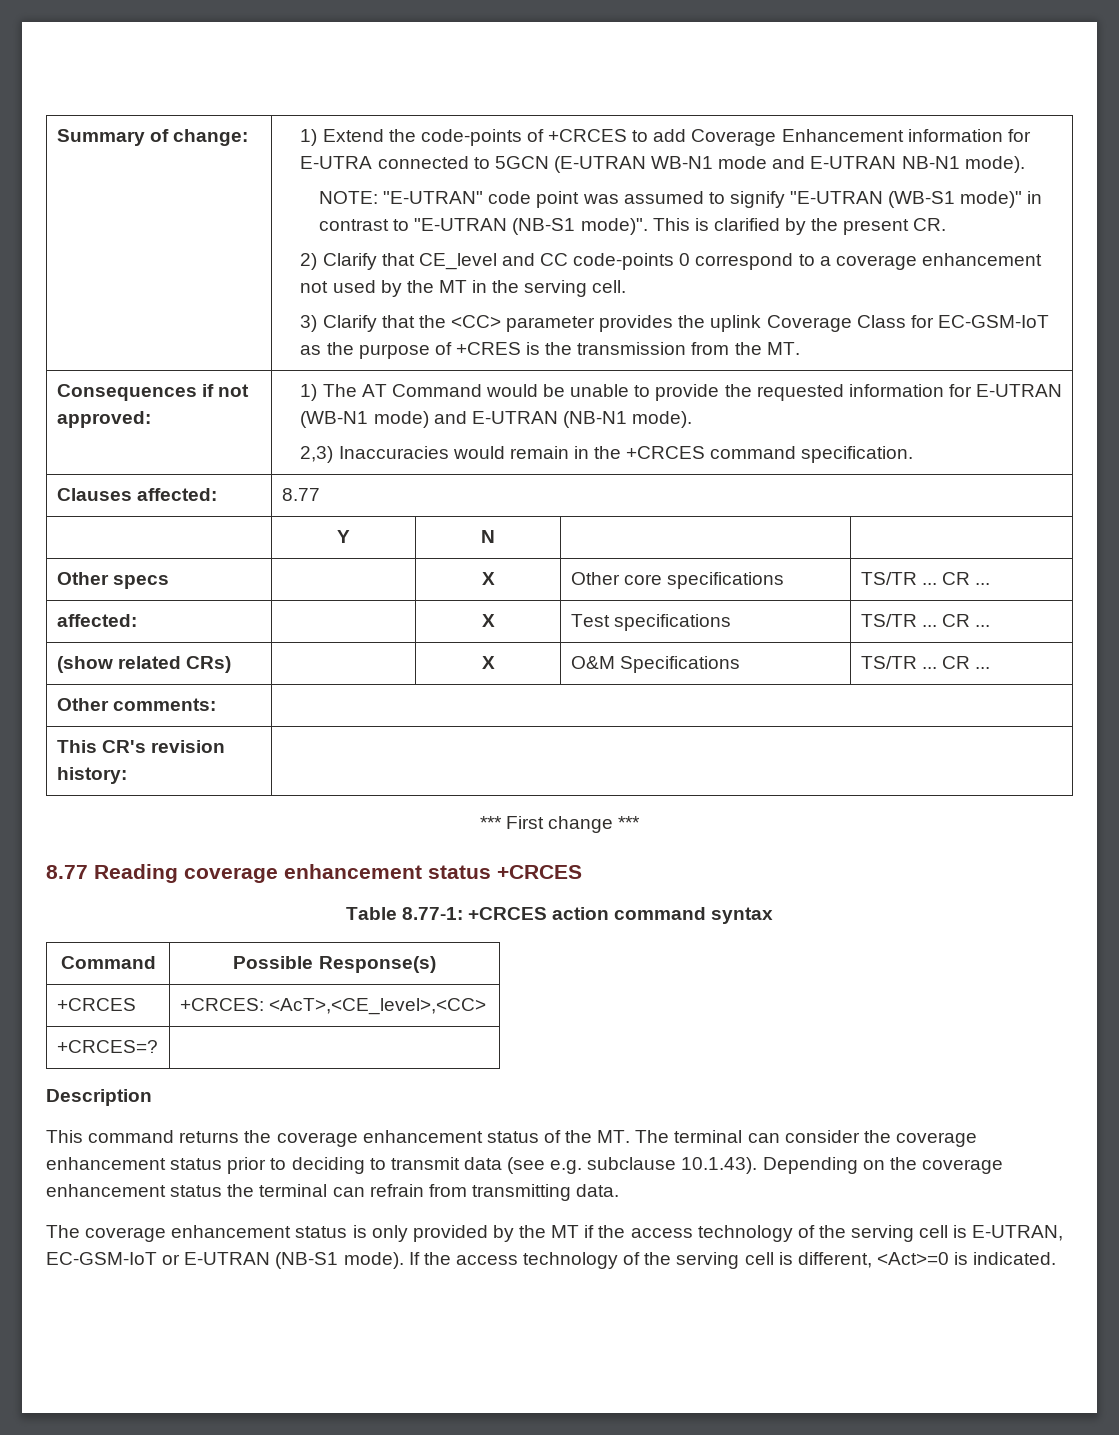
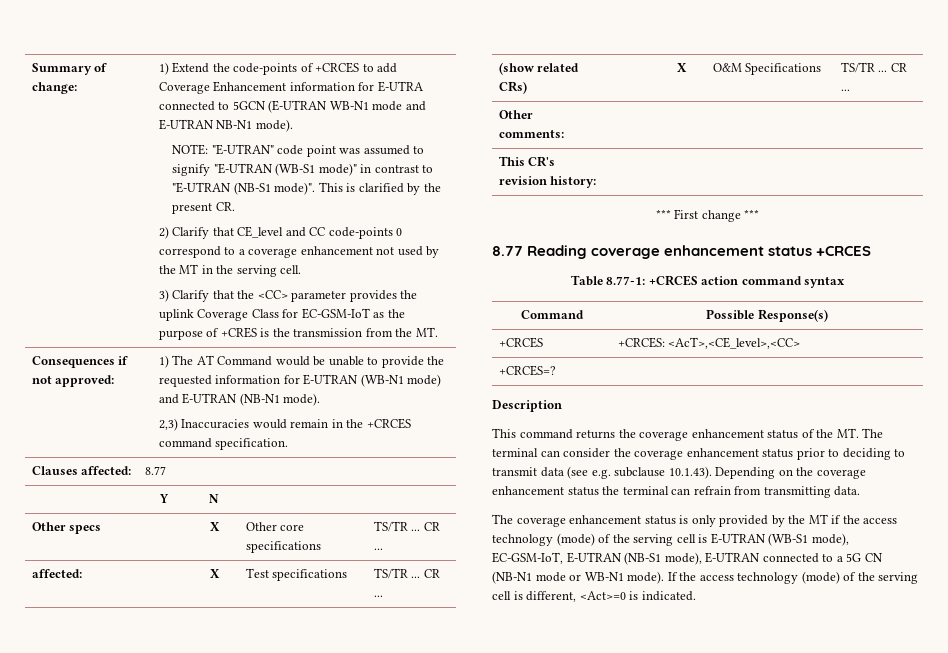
[797,1225,1064,1242] [46,1252,339,1269] of the serving cell is E-UTRAN, EC-GSM-IoT or E-UTRAN (NB-S1 -> [556,533,849,546] [492,552,883,565] [492,571,624,584] (mode) of the serving cell is E-UTRAN (WB-S1 mode), EC-GSM-IoT, E-UTRAN (NB-S1 mode), E-UTRAN connected to a 5G CN (NB-N1 mode or WB-N1
(619, 1260) none -> [801,571,840,584] (mode)

